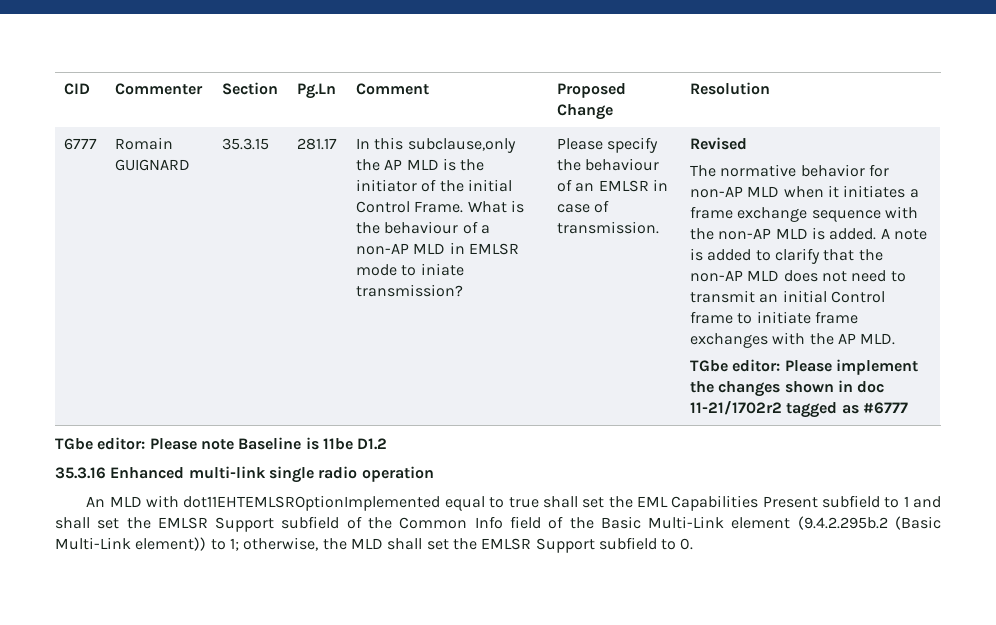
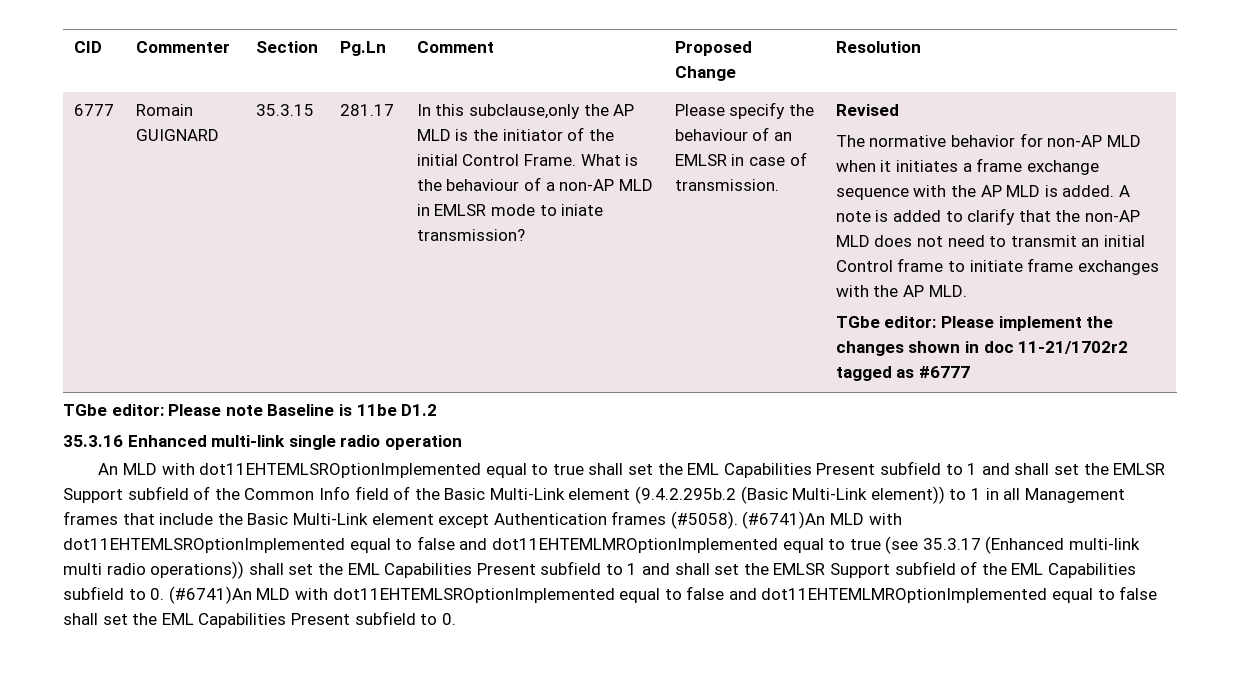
[718,228,772,240] non-AP -> [980,185,1002,197] AP
[229,537,657,553] 1; otherwise, the MLD shall set the EMLSR Support subfield -> [971,488,1125,503] [63,511,902,529] [63,536,1141,554] [63,561,1136,579] [63,586,1158,604] [63,611,416,628] 1 in all Management frames that include the Basic Multi-Link element except Authentication frames (#5058). (#6741)An MLD with dot11EHTEMLSROptionImplemented equal to false and dot11EHTEMLMROptionImplemented equal to true (see 35.3.17 (Enhanced multi-link multi radio operations)) shall set the EML Capabilities Present subfield to 1 and shall set the EMLSR Support subfield of the EML Capabilities subfield to 0. (#6741)An MLD with dot11EHTEMLSROptionImplemented equal to false and dot11EHTEMLMROptionImplemented equal to false shall set the EML Capabilities Present subfield

